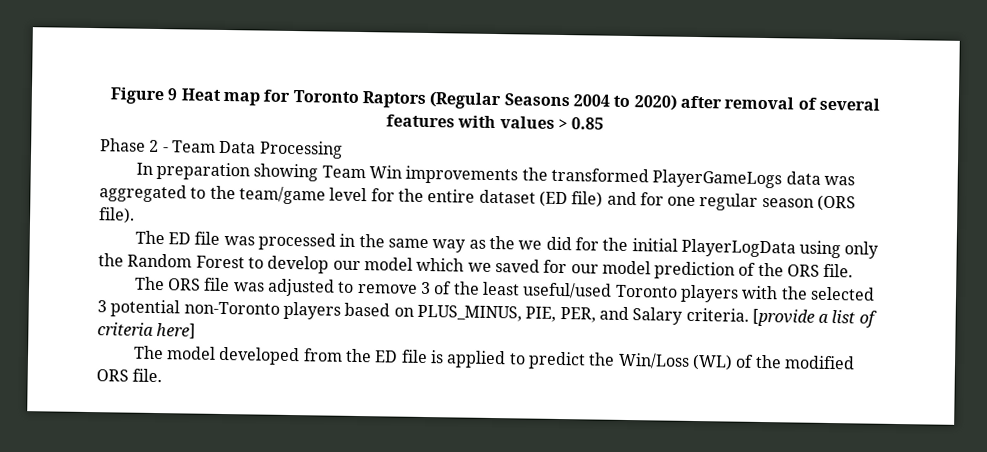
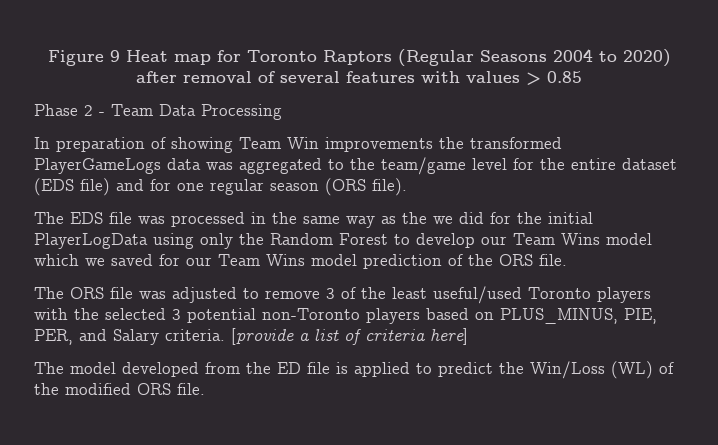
(251, 171) none -> [151,137,166,149] of
[538,190,568,208] (ED -> [34,178,74,196] (EDS
[168,232,192,245] ED -> [70,212,103,224] EDS
(361, 265) none -> [513,233,600,245] Team Wins
(599, 269) none -> [218,254,305,266] Team Wins

